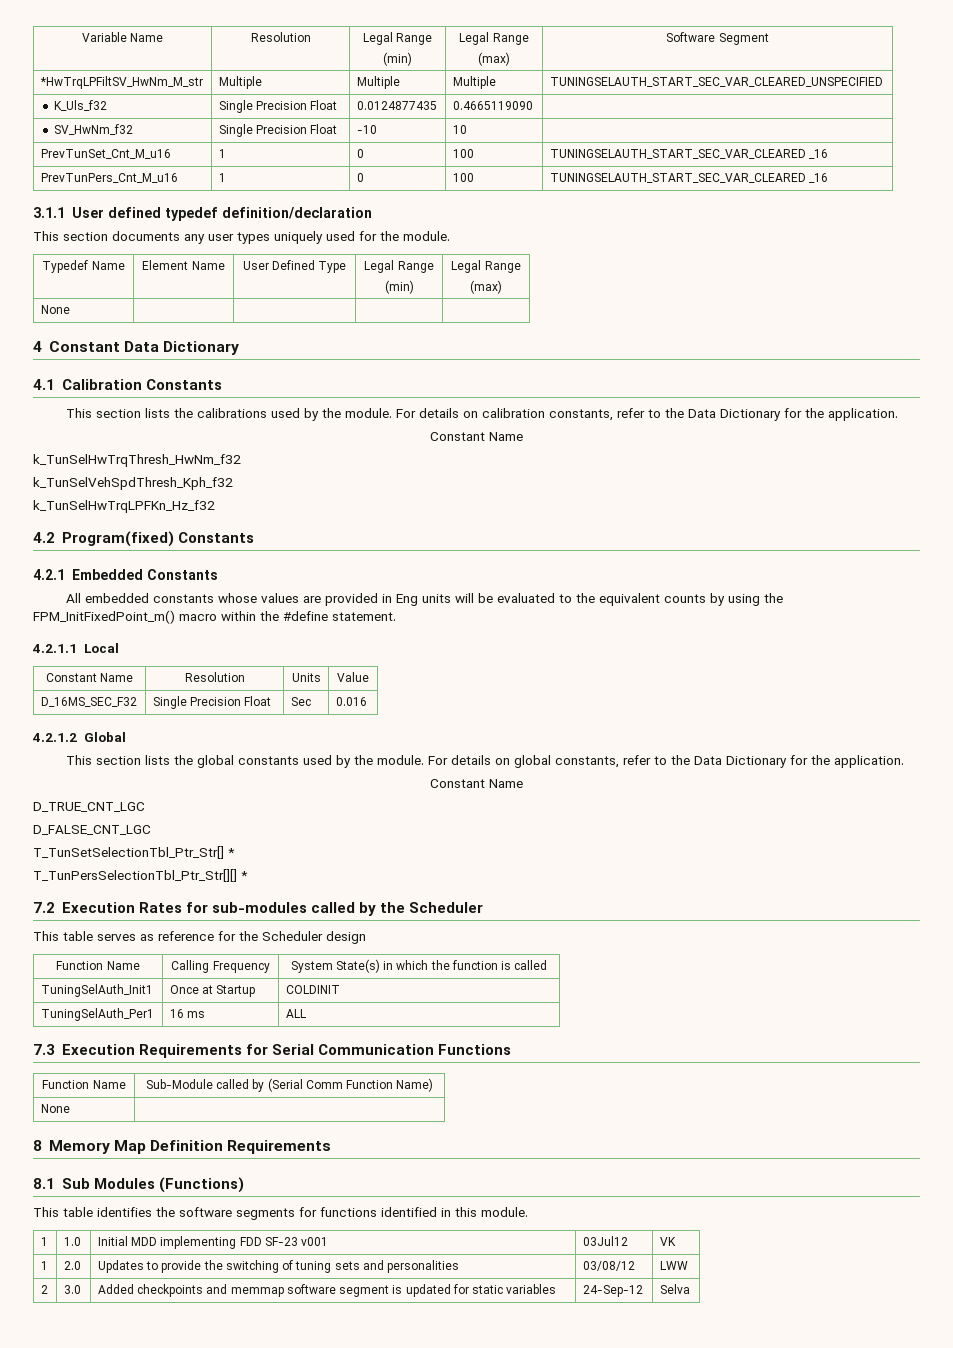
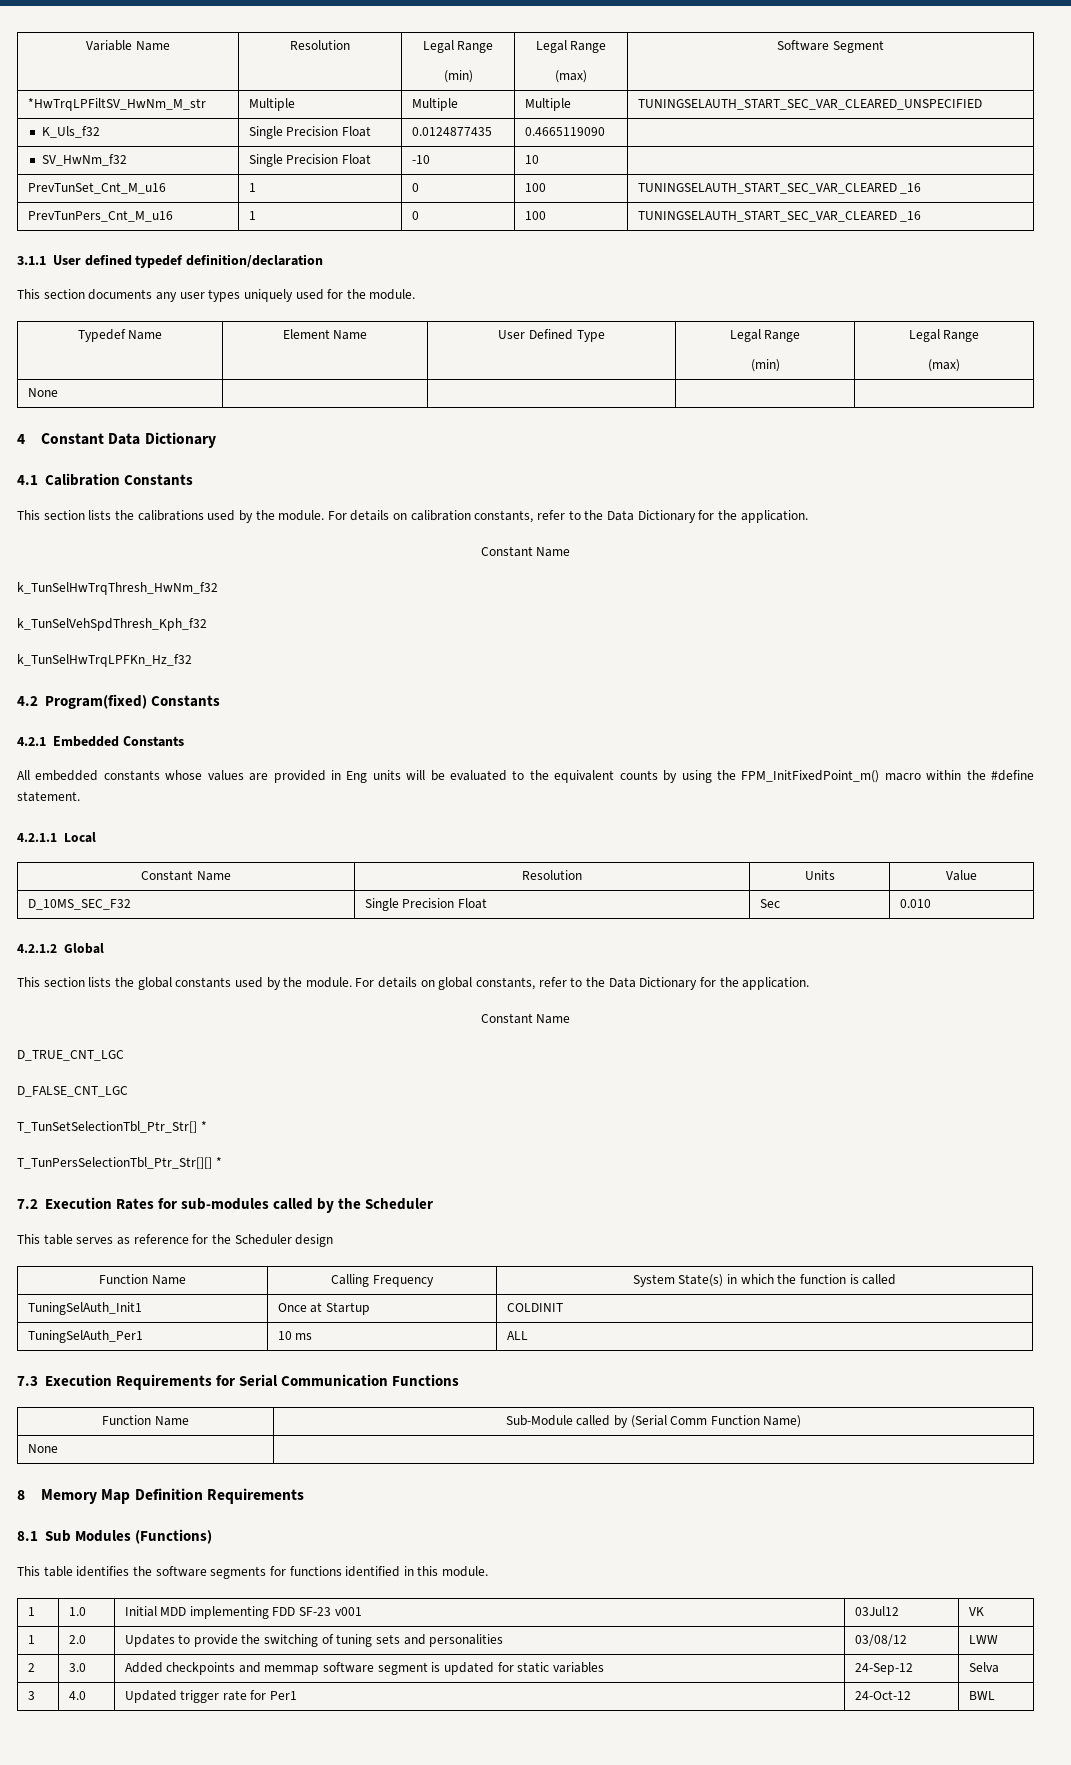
[40,697,137,707] D_16MS_SEC_F32 -> [27,899,131,910] D_10MS_SEC_F32
[335,697,367,706] 0.016 -> [899,899,931,908] 0.010
[169,1009,184,1018] 16 -> [277,1331,292,1340] 10
(690, 1289) none -> [27,1691,35,1700] [68,1691,86,1700] [124,1690,298,1703] [854,1690,911,1700] [968,1691,995,1700] // 3 | 4.0 | Updated trigger rate for Per1 | 24-Oct-12 | BWL

